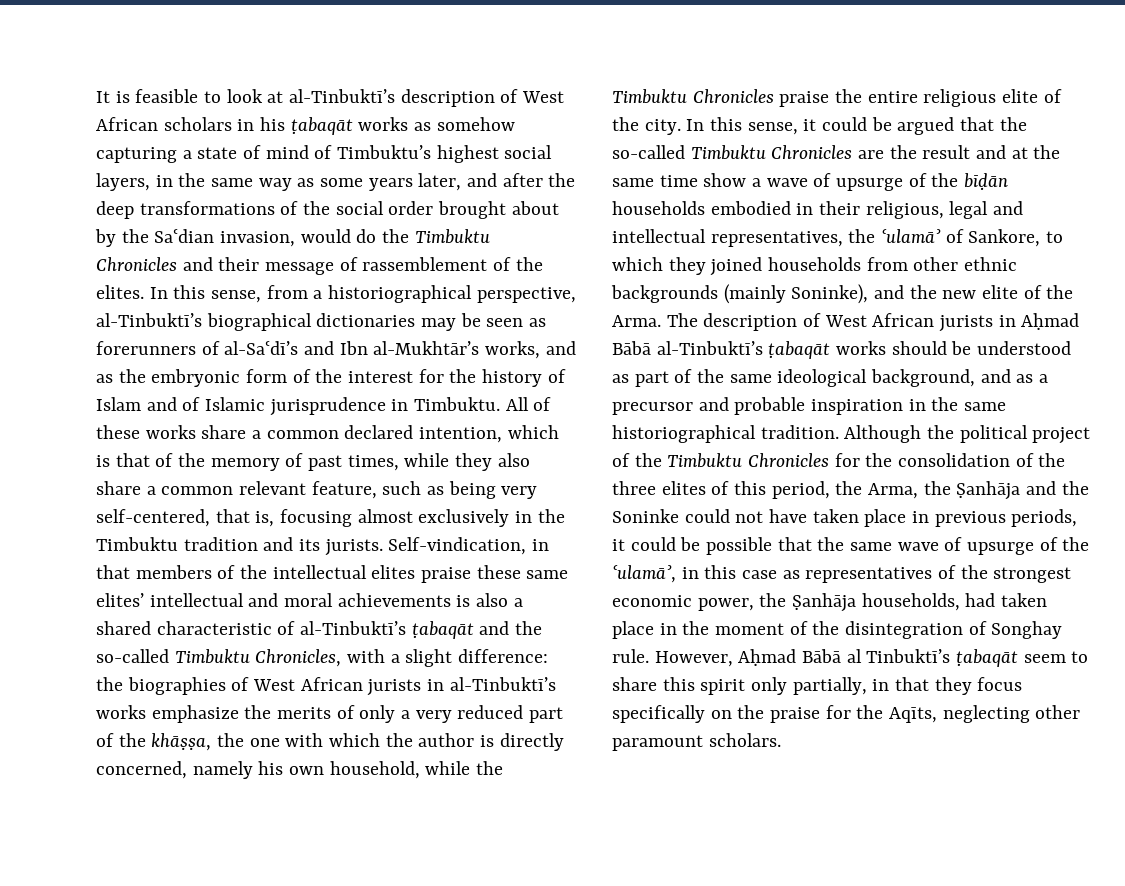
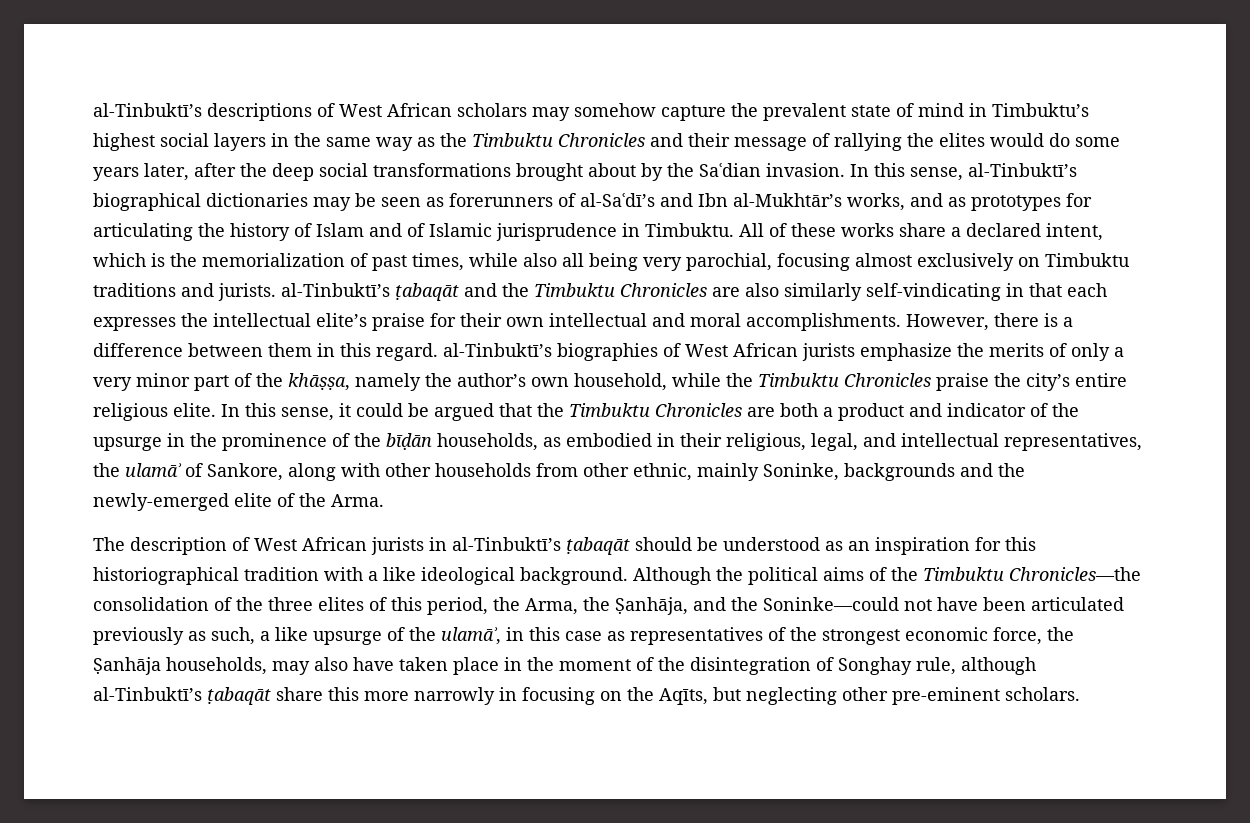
[96,89,565,107] [96,117,515,135] [96,147,192,163] It is feasible to look at al-Tinbuktī’s description of West African scholars in his ṭabaqāt works as somehow capturing a -> [93,103,846,121] al-Tinbuktī’s descriptions of West African scholars may somehow capture the prevalent
[314,145,333,159] of -> [969,103,987,117] in
[96,173,150,191] layers, -> [214,133,266,151] layers
[320,173,576,191] [96,201,559,219] [95,229,377,247] some years later, and after the deep transformations of the social order brought about by the Saʿdian invasion, would do -> (435, 142) none
[362,257,543,271] [96,285,576,303] rassemblement of the elites. In this sense, from a historiographical perspective, -> [834,133,1120,151] [93,163,963,181] rallying the elites would do some years later, after the deep social transformations brought about by the Saʿdian invasion. In this sense,
[118,369,444,387] the embryonic form of the interest for -> [971,193,1092,211] [93,223,193,241] prototypes for articulating
[266,425,559,443] [96,453,530,471] [96,481,538,499] [96,509,565,527] [96,537,550,556] [96,565,569,583] [96,593,523,607] [96,621,543,639] [96,649,549,667] [96,677,123,691] common declared intention, which is that of the memory of past times, while they also share a common relevant feature, such as being very self-centered, that is, focusing almost exclusively in the Timbuktu tradition and its jurists. Self-vindication, in that members of the intellectual elites praise these same elites’ intellectual and moral achievements is also a shared characteristic of al-Tinbuktī’s ṭabaqāt and the so-called Timbuktu Chronicles, with a slight difference: the -> [966,223,1103,241] [93,253,1130,271] [93,283,1107,301] [93,313,1073,331] [93,343,552,361] declared intent, which is the memorialization of past times, while also all being very parochial, focusing almost exclusively on Timbuktu traditions and jurists. al-Tinbuktī’s ṭabaqāt and the Timbuktu Chronicles are also similarly self-vindicating in that each expresses the intellectual elite’s praise for their own intellectual and moral accomplishments. However, there is a difference between them in this regard. al-Tinbuktī’s
[427,677,556,691] [96,705,146,719] in al-Tinbuktī’s works -> (855, 352) none
[457,705,524,719] reduced -> [136,373,190,387] minor
[217,733,564,751] [96,761,284,779] the one with which the author is directly concerned, namely his -> [355,373,526,391] namely the author’s
(863, 96) none -> [1026,373,1070,391] city’s
[1002,89,1062,103] [612,117,681,135] elite of the city. -> [173,403,216,417] elite.
[612,145,1061,160] [612,173,904,191] so-called Timbuktu Chronicles are the result and at the same time show a wave of upsurge -> [569,403,1079,421] [93,433,327,451] Timbuktu Chronicles are both a product and indicator of the upsurge in the prominence
[612,201,705,215] households -> [437,433,561,451] households, as
[949,201,989,219] legal -> [811,433,858,451] legal,
[881,229,942,243] ʿulamāʾ -> [125,463,182,477] ulamāʾ
[1046,231,1064,243] [612,257,1018,276] [611,284,977,304] to which they joined households from other ethnic backgrounds (mainly Soninke), and the new -> [288,463,1025,481] [93,493,229,511] along with other households from other ethnic, mainly Soninke, backgrounds and the newly-emerged
(661, 321) none -> (384, 500) //
[1021,313,1080,330] [612,341,887,359] Aḥmad Bābā al-Tinbuktī’s ṭabaqāt works -> [452,537,630,555] al-Tinbuktī’s ṭabaqāt
[634,369,1049,387] [612,397,1007,415] [612,425,839,443] part of the same ideological background, and as a precursor and probable inspiration in the same historiographical tradition. -> [848,537,1036,555] [93,567,628,585] an inspiration for this historiographical tradition with a like ideological background.
[1032,427,1091,444] project -> [823,567,864,581] aims
[748,453,893,467] Chronicles for the -> [1009,567,1141,581] Chronicles—the
[956,481,1089,500] [612,509,1078,527] [612,537,1090,555] [612,565,676,583] Ṣanhāja and the Soninke could not have taken place in previous periods, it could be possible that the same wave of upsurge of the ʿulamāʾ, -> [615,597,1124,615] [93,627,501,645] Ṣanhāja, and the Soninke—could not have been articulated previously as such, a like upsurge of the ulamāʾ,
[697,598,754,611] power, -> [993,627,1042,645] force,
[965,593,996,607] had -> [272,657,394,675] may also have
[612,649,1089,667] [612,677,1023,695] [612,705,938,723] rule. However, Aḥmad Bābā al Tinbuktī’s ṭabaqāt seem to share this spirit only partially, in that they focus specifically on the praise for the Aqīts, -> [916,657,1036,675] [93,687,741,705] rule, although al-Tinbuktī’s ṭabaqāt share this more narrowly in focusing on the Aqīts, but
[612,735,703,751] paramount -> [892,687,1000,705] pre-eminent

